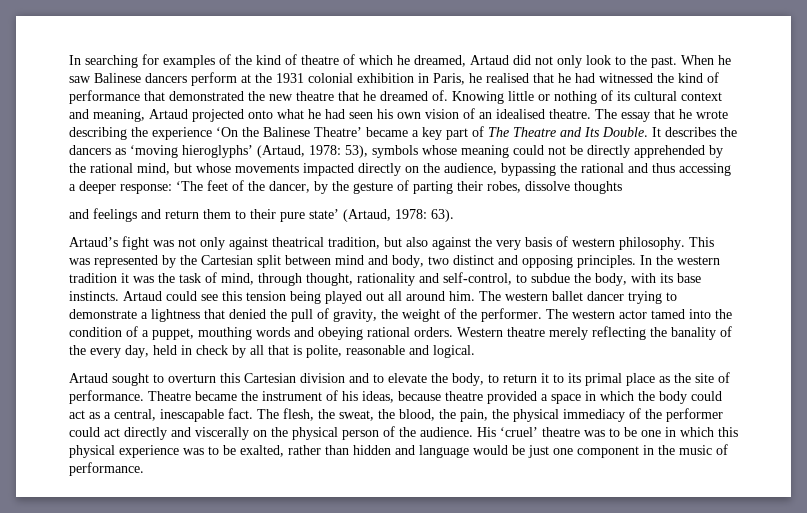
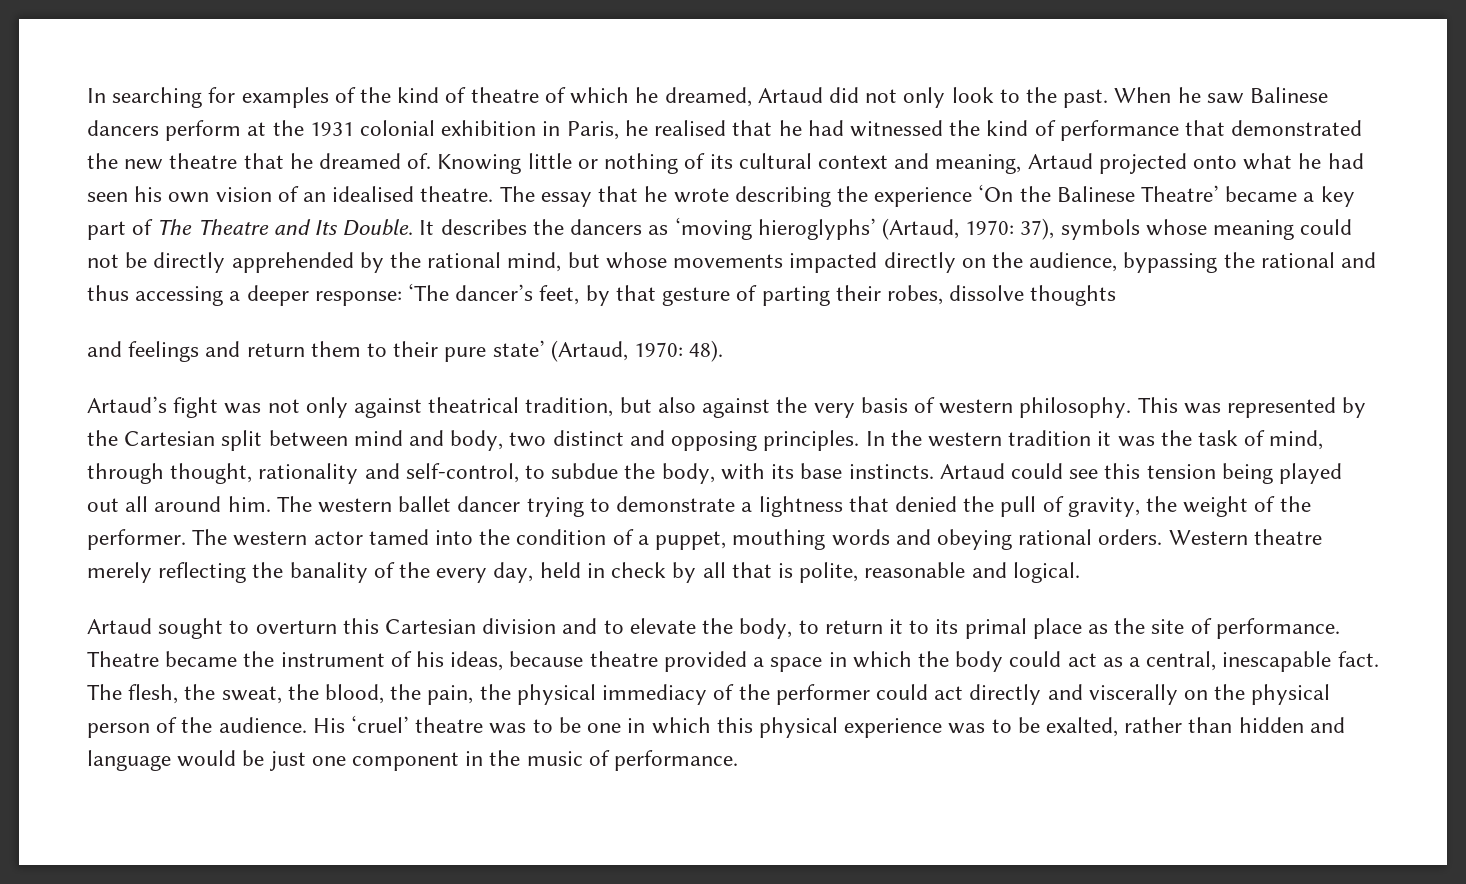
[309,145,368,158] 1978: 53), -> [965,218,1055,240] 1970: 37),
[207,180,349,194] feet of the dancer, by the -> [455,284,656,306] dancer’s feet, by that
[395,209,454,222] 1978: 63). -> [634,340,724,362] 1970: 48).

